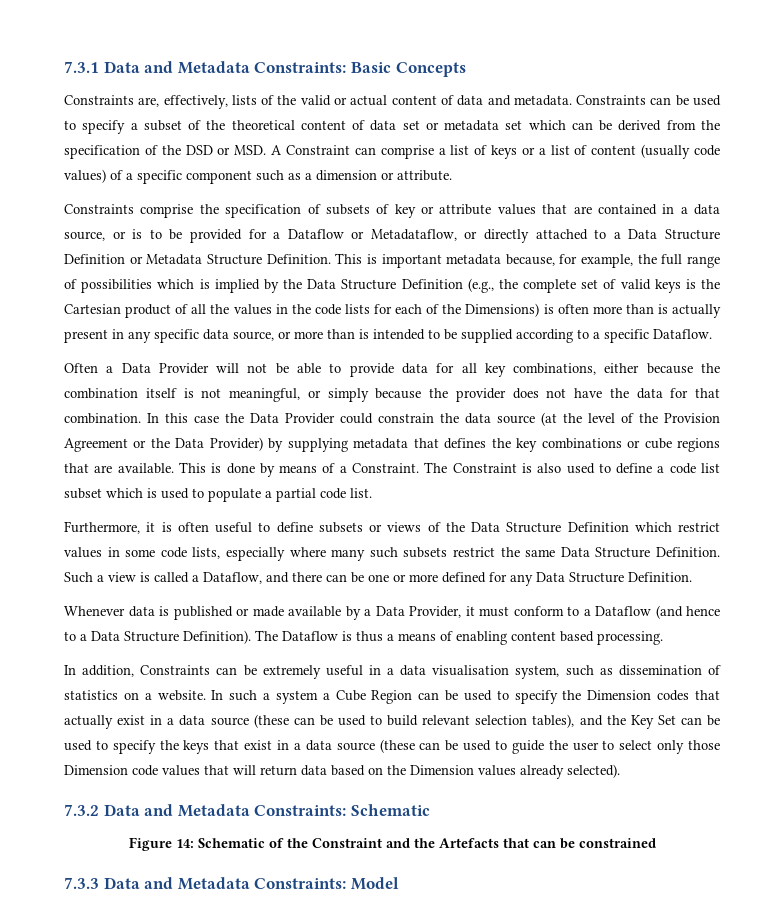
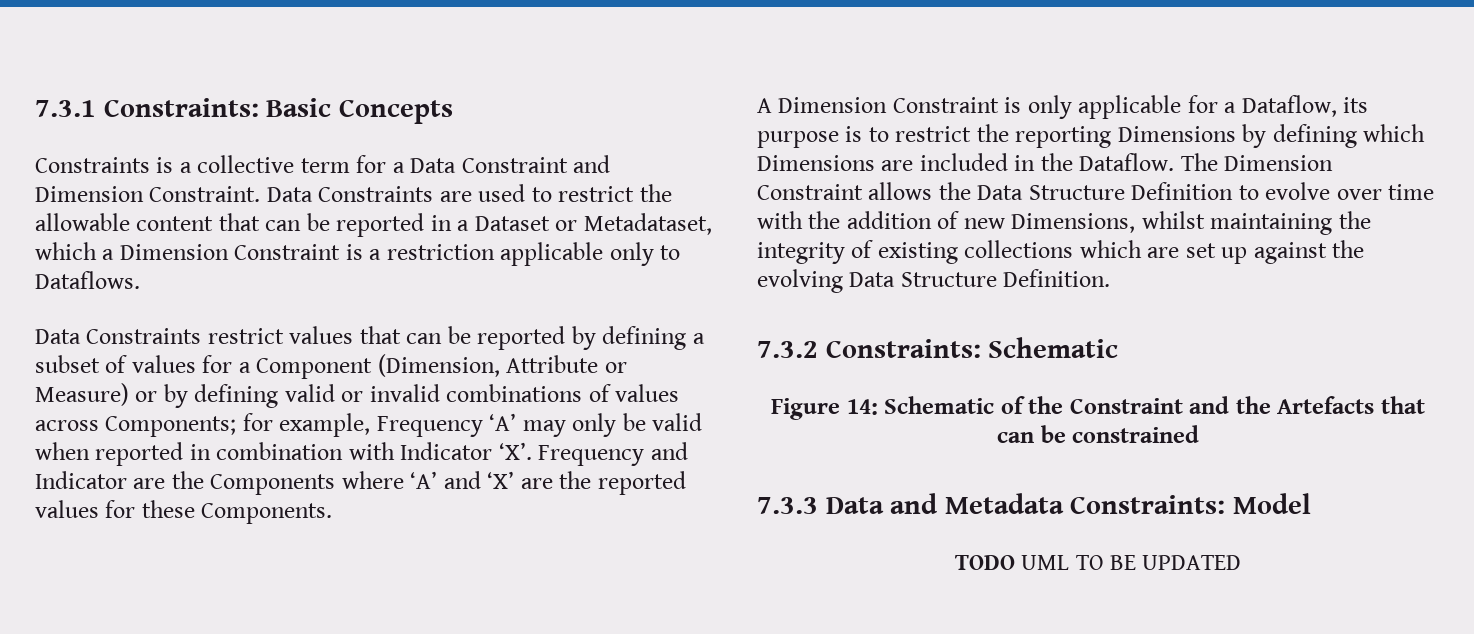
[103,61,250,74] Data and Metadata -> (96, 108) none
[138,95,721,109] [64,120,720,134] [64,144,721,159] [64,169,452,184] [64,204,720,218] [64,229,720,243] [64,253,720,268] [64,278,720,293] [64,303,722,318] [64,329,712,343] [64,363,720,377] [64,388,720,402] [64,412,720,426] [64,437,720,452] [64,462,720,477] [64,488,372,502] [64,521,720,534] [64,547,721,561] [64,572,692,586] [64,605,720,620] [64,630,663,645] [64,665,721,679] [64,690,721,704] [64,714,721,729] [64,739,721,754] [64,764,620,779] [64,804,250,817] are, effectively, lists of the valid or actual content of data and metadata. Constraints can be used to specify a subset of the theoretical content of data set or metadata set which can be derived from the specification of the DSD or MSD. A Constraint can comprise a list of keys or a list of content (usually code values) of a specific component such as a dimension or attribute. // Constraints comprise the specification of subsets of key or attribute values that are contained in a data source, or is to be provided for a Dataflow or Metadataflow, or directly attached to a Data Structure Definition or Metadata Structure Definition. This is important metadata because, for example, the full range of possibilities which is implied by the Data Structure Definition (e.g., the complete set of valid keys is the Cartesian product of all the values in the code lists for each of the Dimensions) is often more than is actually present in any specific data source, or more than is intended to be supplied according to a specific Dataflow. // Often a Data Provider will not be able to provide data for all key combinations, either because the combination itself is not meaningful, or simply because the provider does not have the data for that combination. In this case the Data Provider could constrain the data source (at the level of the Provision Agreement or the Data Provider) by supplying metadata that defines the key combinations or cube regions that are available. This is done by means of a Constraint. The Constraint is also used to define a code list subset which is used to populate a partial code list. // Furthermore, it is often useful to define subsets or views of the Data Structure Definition which restrict values in some code lists, especially where many such subsets restrict the same Data Structure Definition. Such a view is called a Dataflow, and there can be one or more defined for any Data Structure Definition. // Whenever data is published or made available by a Data Provider, it must conform to a Dataflow (and hence to a Data Structure Definition). The Dataflow is thus a means of enabling content based processing. // In addition, Constraints can be extremely useful in a data visualisation system, such as dissemination of statistics on a website. In such a system a Cube Region can be used to specify the Dimension codes that actually exist in a data source (these can be used to build relevant selection tables), and the Key Set can be used to specify the keys that exist in a data source (these can be used to guide the user to select only those Dimension code values that will return data based on the Dimension values already selected). // 7.3.2 Data and Metadata -> [156,155,611,173] [35,184,672,202] [35,213,712,237] [35,242,681,266] [35,271,140,289] [35,326,705,350] [35,354,627,379] [35,383,680,408] [35,413,703,437] [35,442,688,466] [35,471,686,495] [35,500,333,524] [757,95,1369,119] [757,124,1426,148] [757,153,1334,171] [757,182,1435,200] [757,211,1371,235] [757,240,1365,264] [757,269,1111,293] [757,341,818,358] is a collective term for a Data Constraint and Dimension Constraint. Data Constraints are used to restrict the allowable content that can be reported in a Dataset or Metadataset, which a Dimension Constraint is a restriction applicable only to Dataflows. // Data Constraints restrict values that can be reported by defining a subset of values for a Component (Dimension, Attribute or Measure) or by defining valid or invalid combinations of values across Components; for example, Frequency ‘A’ may only be valid when reported in combination with Indicator ‘X’. Frequency and Indicator are the Components where ‘A’ and ‘X’ are the reported values for these Components. // A Dimension Constraint is only applicable for a Dataflow, its purpose is to restrict the reporting Dimensions by defining which Dimensions are included in the Dataflow. The Dimension Constraint allows the Data Structure Definition to evolve over time with the addition of new Dimensions, whilst maintaining the integrity of existing collections which are set up against the evolving Data Structure Definition. // 7.3.2
(399, 883) none -> [954,555,1242,570] // TODO UML TO BE UPDATED

